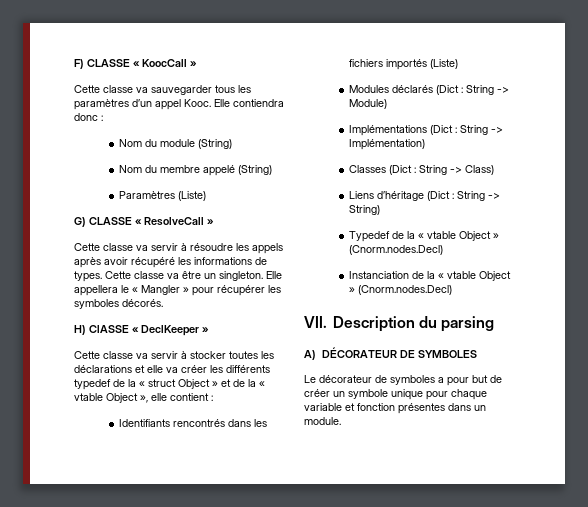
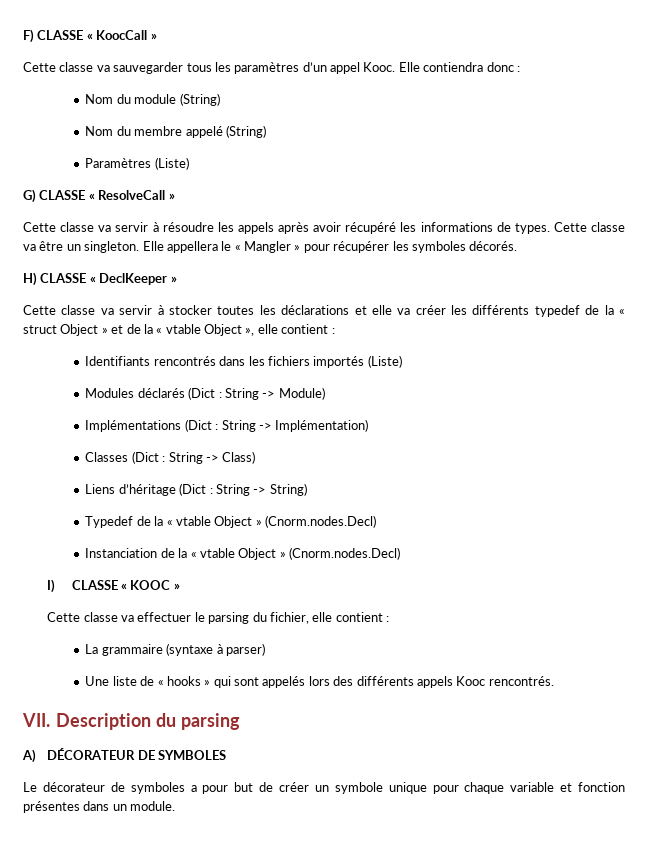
[89,325,129,333] ClASSE -> [40,273,87,283] CLASSE
(452, 290) none -> [47,579,180,593] [47,612,390,624] [85,643,265,656] [85,676,554,688] // I) CLASSE « KOOC » // Cette classe va effectuer le parsing du fichier, elle contient : // La grammaire (syntaxe à parser) // Une liste de « hooks » qui sont appelés lors des différents appels Kooc rencontrés.

